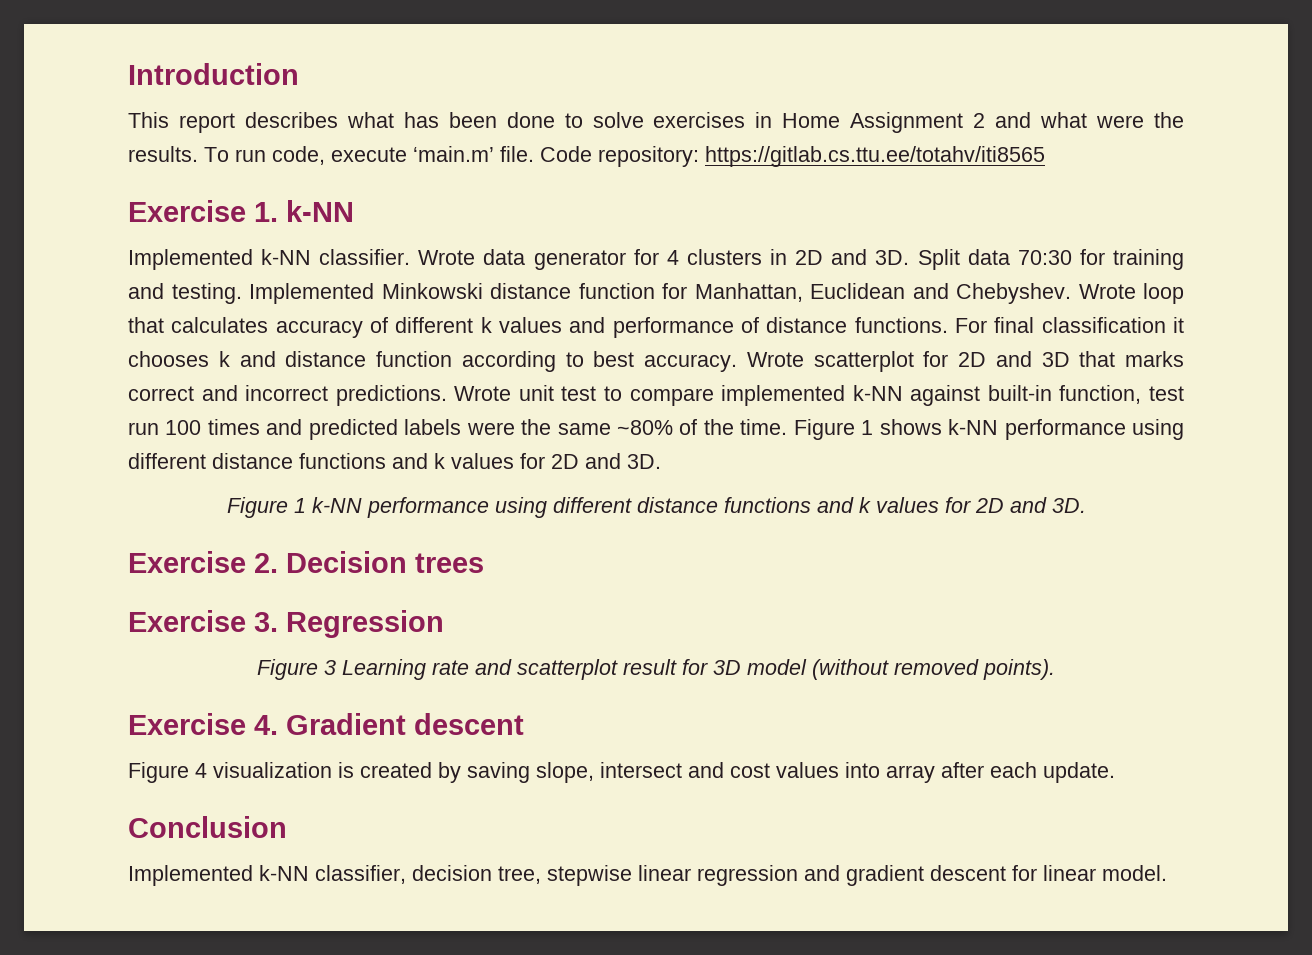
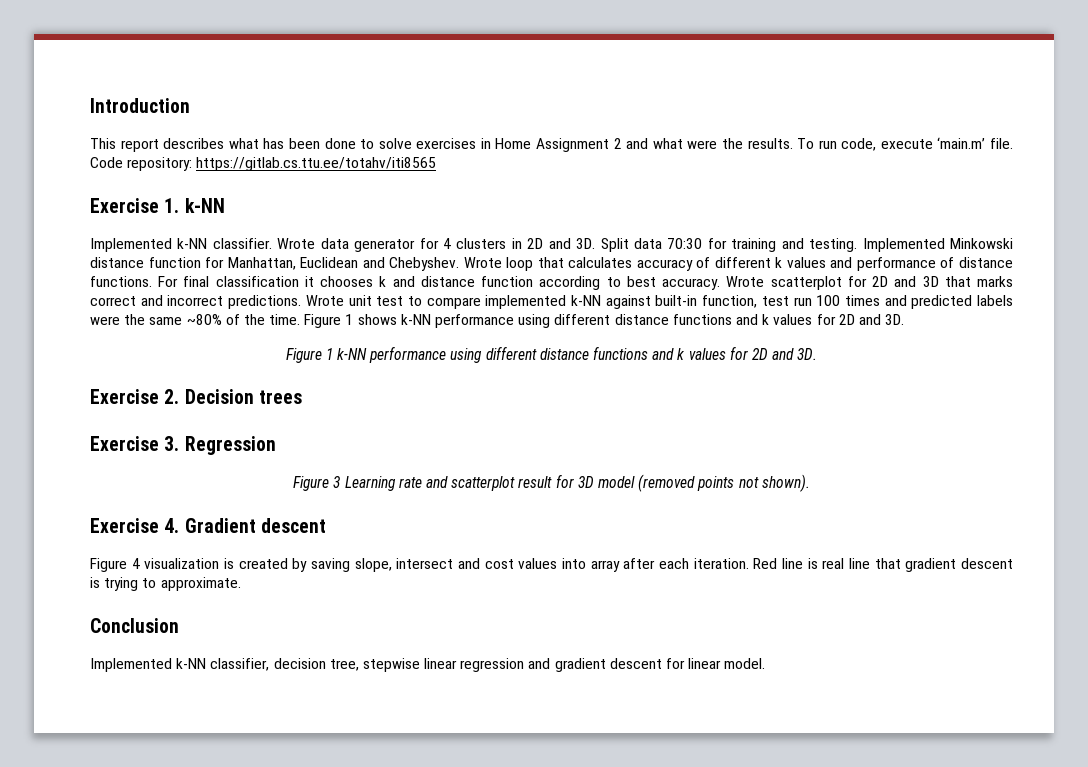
[812,659,1055,680] (without removed points). -> [638,474,810,492] (removed points not shown).
[1043,762,1115,783] update. -> [693,558,1013,572] [90,577,241,591] iteration. Red line is real line that gradient descent is trying to approximate.

